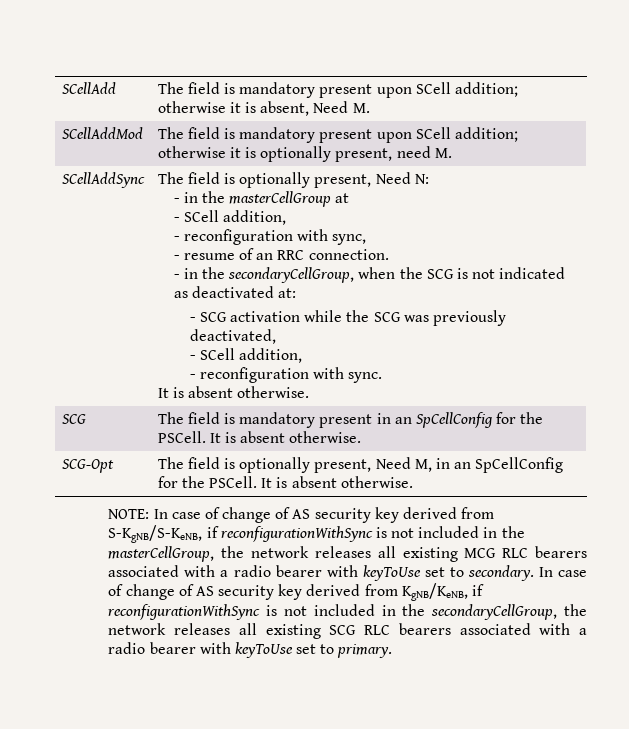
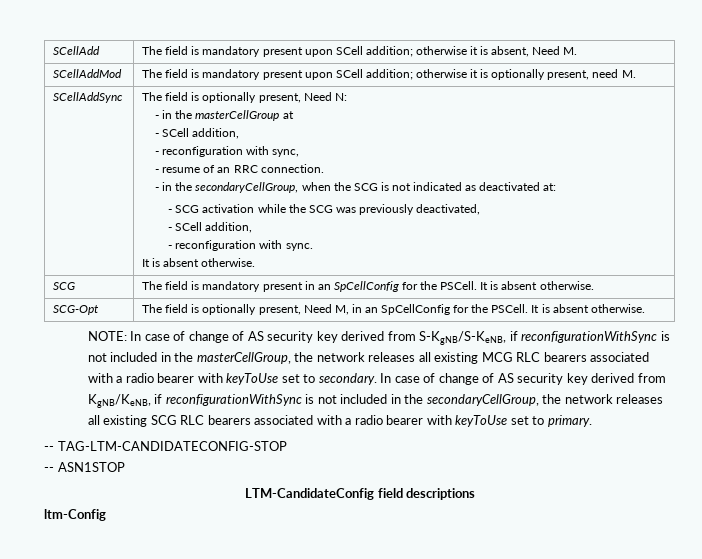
(393, 651) none -> [44,441,287,451] [44,462,125,472] [244,488,476,500] [44,509,106,521] // -- TAG-LTM-CANDIDATECONFIG-STOP // -- ASN1STOP // LTM-CandidateConfig field descriptions // ltm-Config

